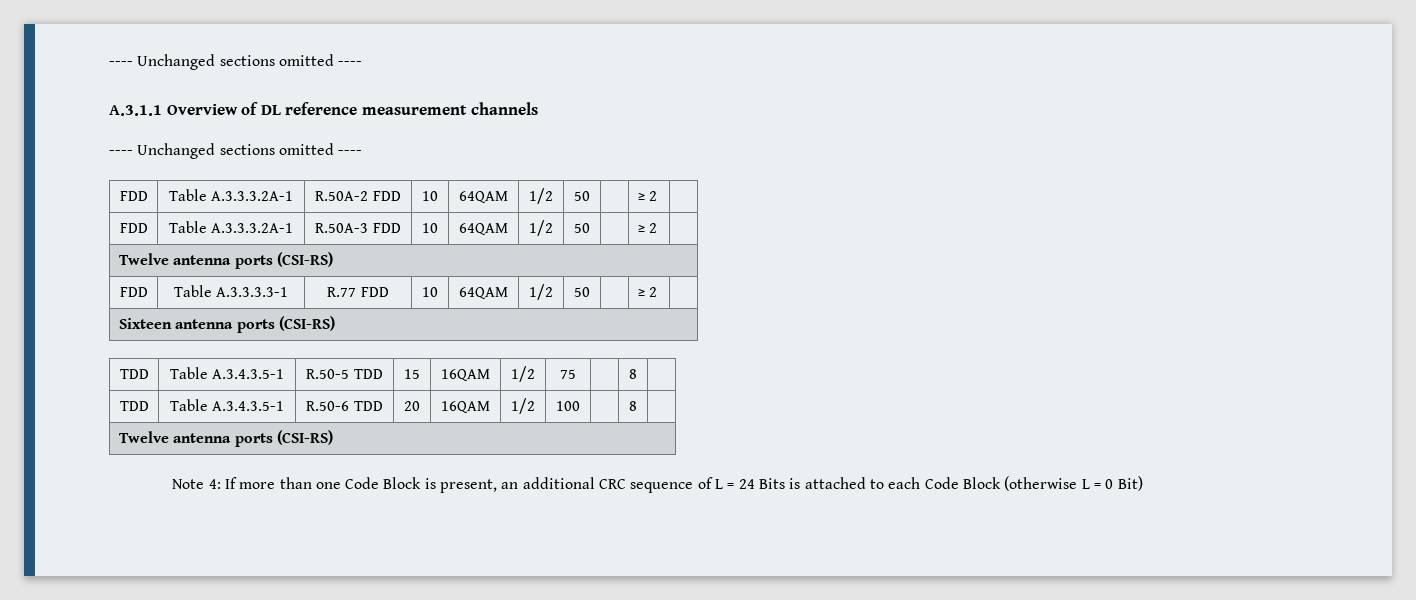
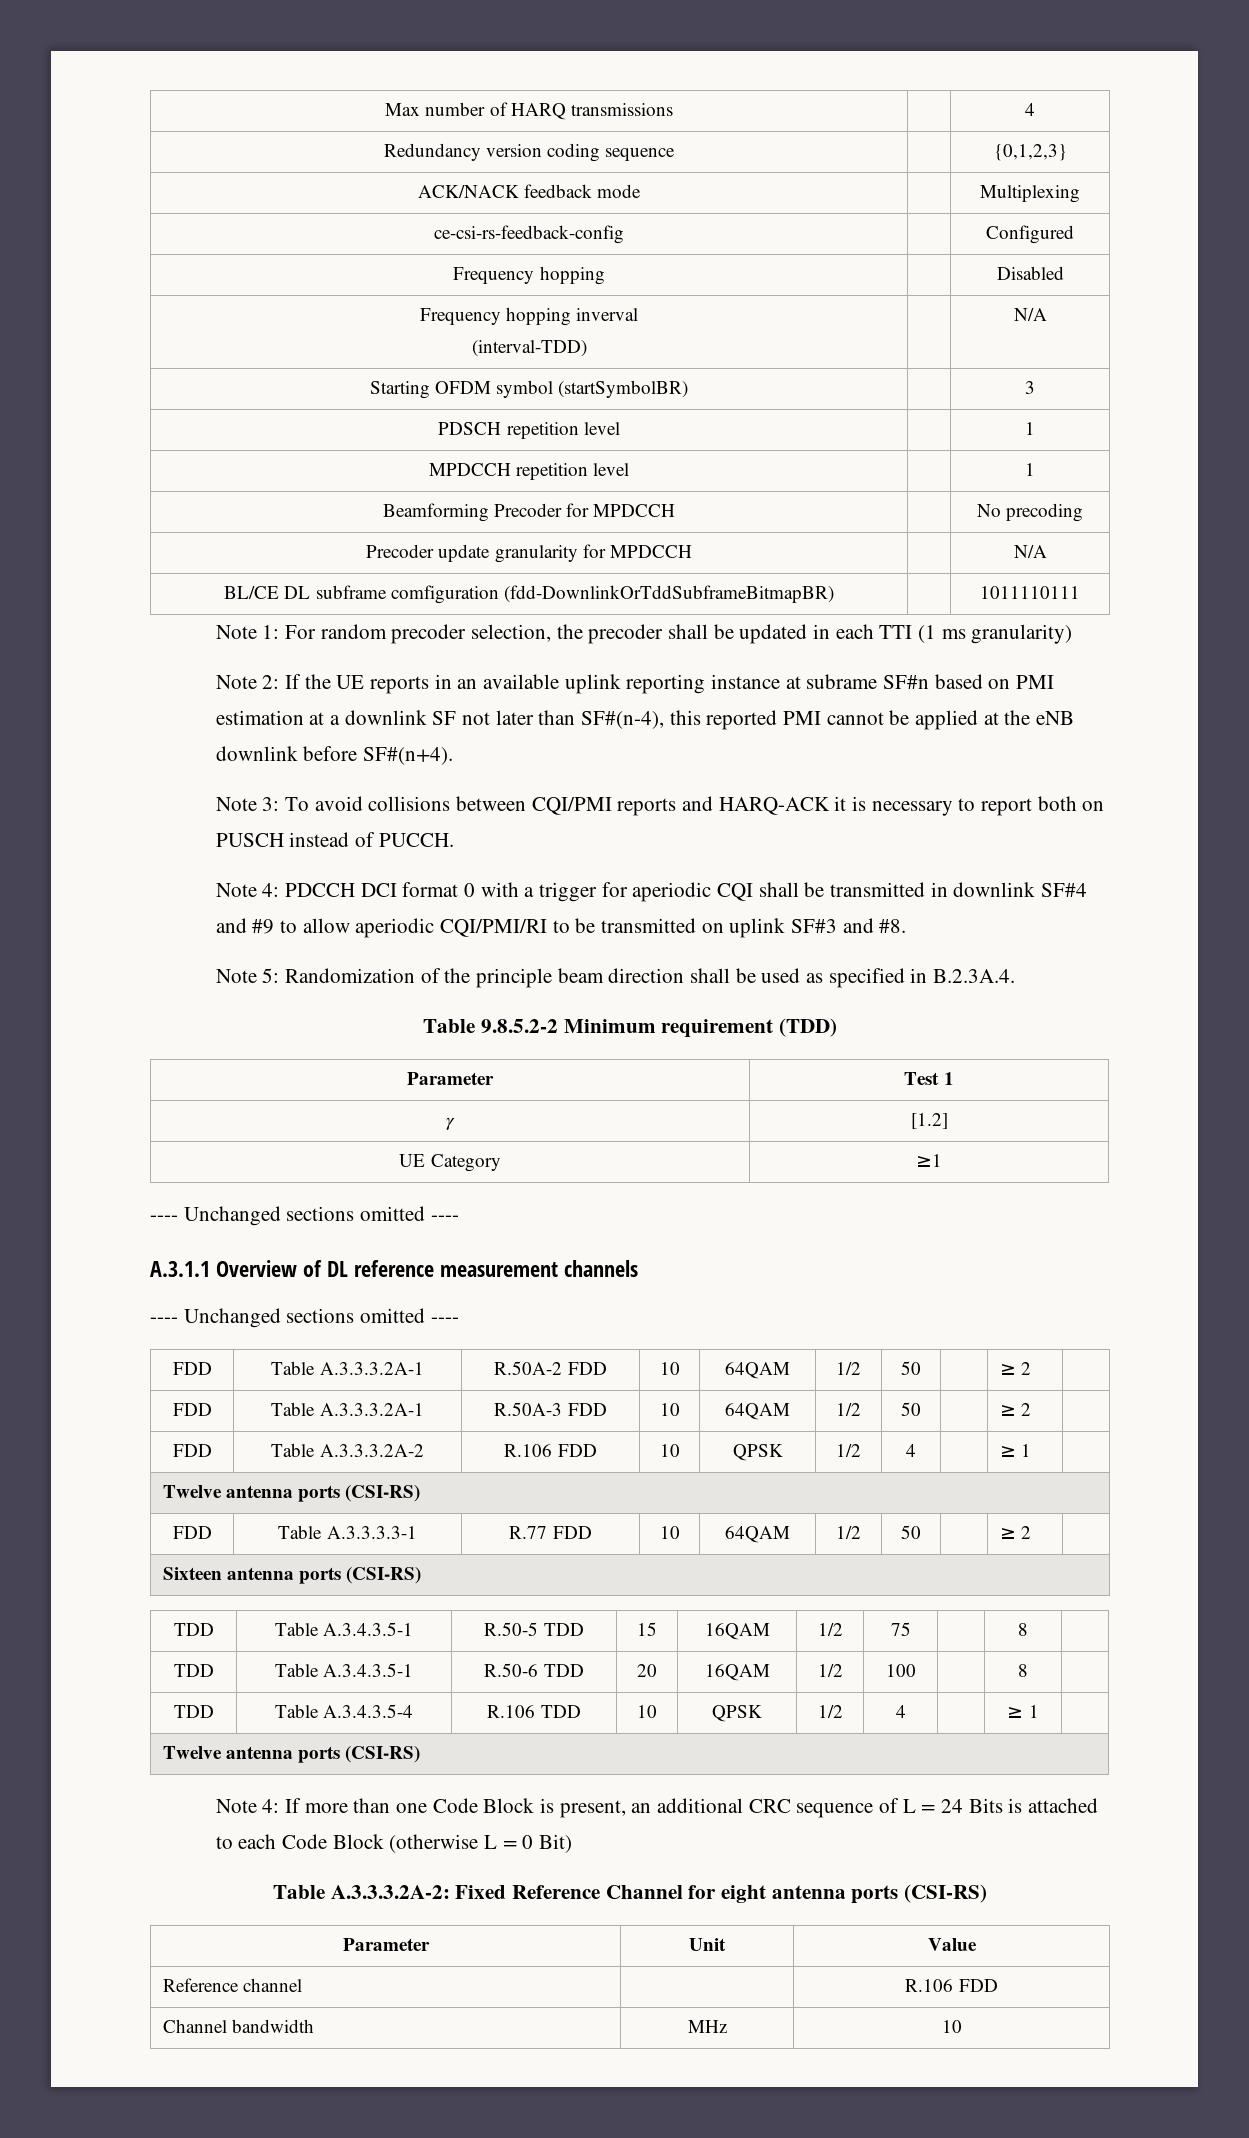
(109, 63) none -> [385,102,673,120] [1025,103,1035,116] [383,143,676,162] [993,144,1067,161] [417,184,642,198] [980,185,1080,203] [434,225,624,244] [986,225,1074,244] [453,266,605,285] [996,266,1064,280] [419,307,639,326] [471,340,587,357] [1013,308,1047,321] [369,380,689,399] [1025,381,1035,394] [438,422,620,439] [1025,422,1035,435] [428,463,630,480] [1025,463,1035,476] [382,503,676,522] [976,503,1084,522] [366,544,692,563] [1013,545,1047,558] [224,585,834,604] [980,586,1080,599] [215,624,1073,644] [215,674,1054,694] [215,710,1074,730] [215,746,453,765] [215,796,1105,816] [215,832,454,847] [215,882,1087,902] [215,918,907,938] [215,968,1015,988] [423,1018,837,1038] [407,1072,494,1085] [904,1072,954,1085] [446,1117,455,1130] [910,1113,948,1129] [399,1154,501,1172] [916,1154,942,1167] Max number of HARQ transmissions | | 4 // Redundancy version coding sequence | | {0,1,2,3} // ACK/NACK feedback mode | | Multiplexing // ce-csi-rs-feedback-config | | Configured // Frequency hopping | | Disabled // Frequency hopping inverval // (interval-TDD) | | N/A // Starting OFDM symbol (startSymbolBR) | | 3 // PDSCH repetition level | | 1 // MPDCCH repetition level | | 1 // Beamforming Precoder for MPDCCH | | No precoding // Precoder update granularity for MPDCCH | | N/A // BL/CE DL subframe comfiguration (fdd-DownlinkOrTddSubframeBitmapBR) | | 1011110111 // Note 1: For random precoder selection, the precoder shall be updated in each TTI (1 ms granularity) // Note 2: If the UE reports in an available uplink reporting instance at subrame SF#n based on PMI estimation at a downlink SF not later than SF#(n-4), this reported PMI cannot be applied at the eNB downlink before SF#(n+4). // Note 3: To avoid collisions between CQI/PMI reports and HARQ-ACK it is necessary to report both on PUSCH instead of PUCCH. // Note 4: PDCCH DCI format 0 with a trigger for aperiodic CQI shall be transmitted in downlink SF#4 and #9 to allow aperiodic CQI/PMI/RI to be transmitted on uplink SF#3 and #8. // Note 5: Randomization of the principle beam direction shall be used as specified in B.2.3A.4. // Table 9.8.5.2-2 Minimum requirement (TDD) // Parameter | Test 1 // γ | [1.2] // UE Category | ≥1 //
(658, 228) none -> [172,1444,212,1457] [271,1443,424,1457] [504,1444,597,1457] [659,1444,680,1457] [732,1444,783,1461] [836,1444,861,1457] [906,1444,916,1457] [1000,1444,1032,1457] // FDD | Table A.3.3.3.2A-2 | R.106 FDD | 10 | QPSK | 1/2 | 4 | | ≥ 1 |
(637, 406) none -> [173,1705,214,1718] [274,1704,414,1718] [487,1705,581,1718] [637,1705,657,1718] [712,1705,762,1722] [817,1705,843,1718] [895,1705,906,1718] [1007,1705,1039,1718] // TDD | Table A.3.4.3.5-4 | R.106 TDD | 10 | QPSK | 1/2 | 4 | | ≥ 1 |
(1143, 483) none -> [272,1884,988,1904] [342,1938,430,1951] [689,1938,726,1951] [927,1938,977,1951] [163,1978,303,1992] [905,1979,998,1992] [163,2019,315,2033] [687,2020,727,2033] [941,2020,962,2033] // Table A.3.3.3.2A-2: Fixed Reference Channel for eight antenna ports (CSI-RS) // Parameter | Unit | Value // Reference channel | | R.106 FDD // Channel bandwidth | MHz | 10

